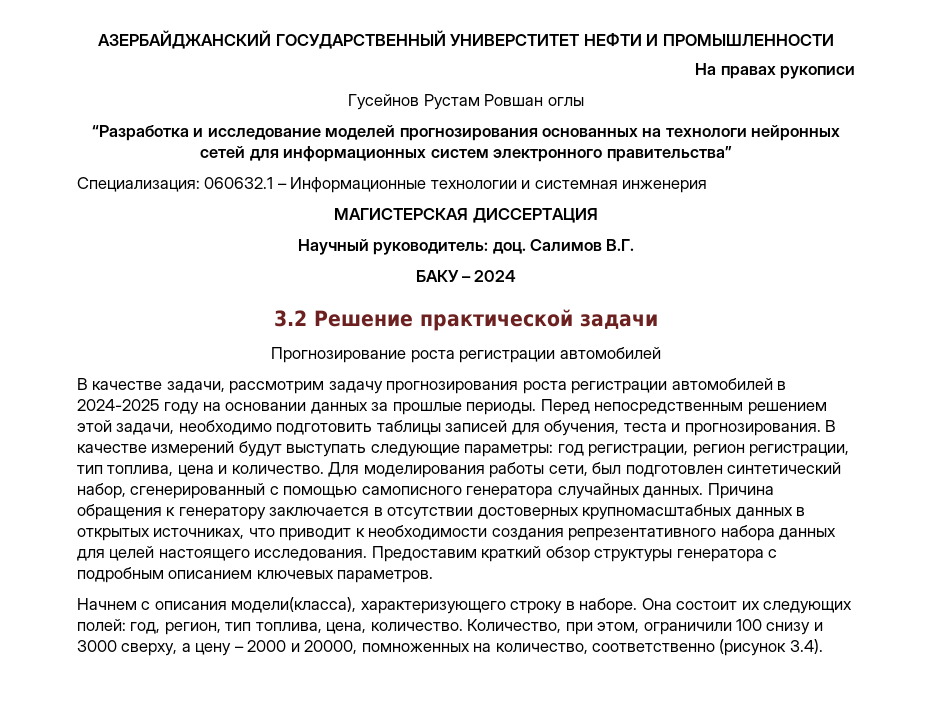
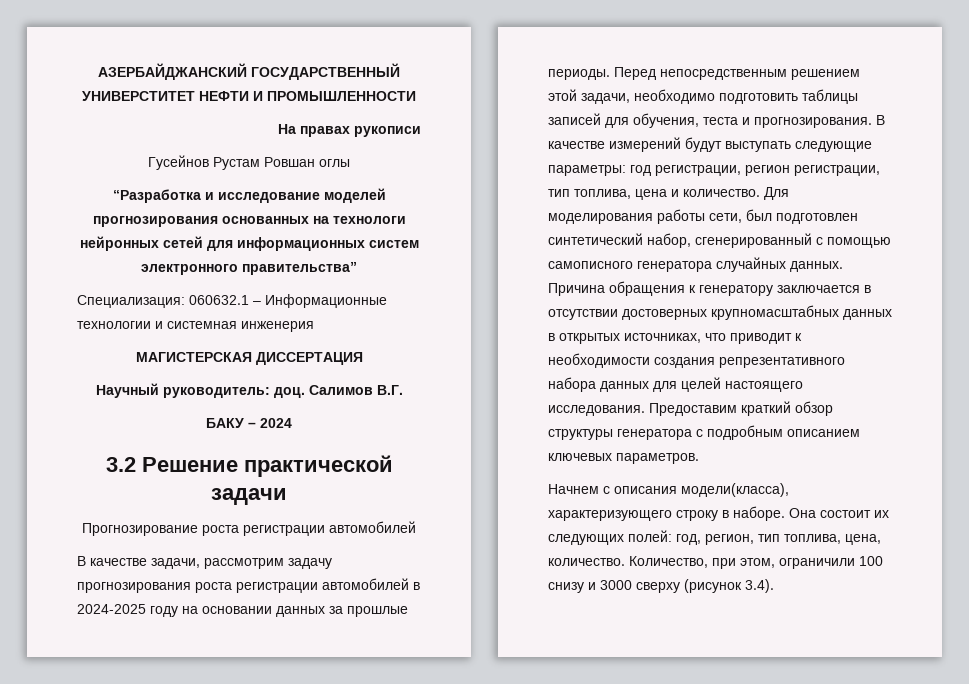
[121,640,716,656] сверху, а цену – 2000 и 20000, помноженных на количество, соответственно -> [636,582,680,593] сверху

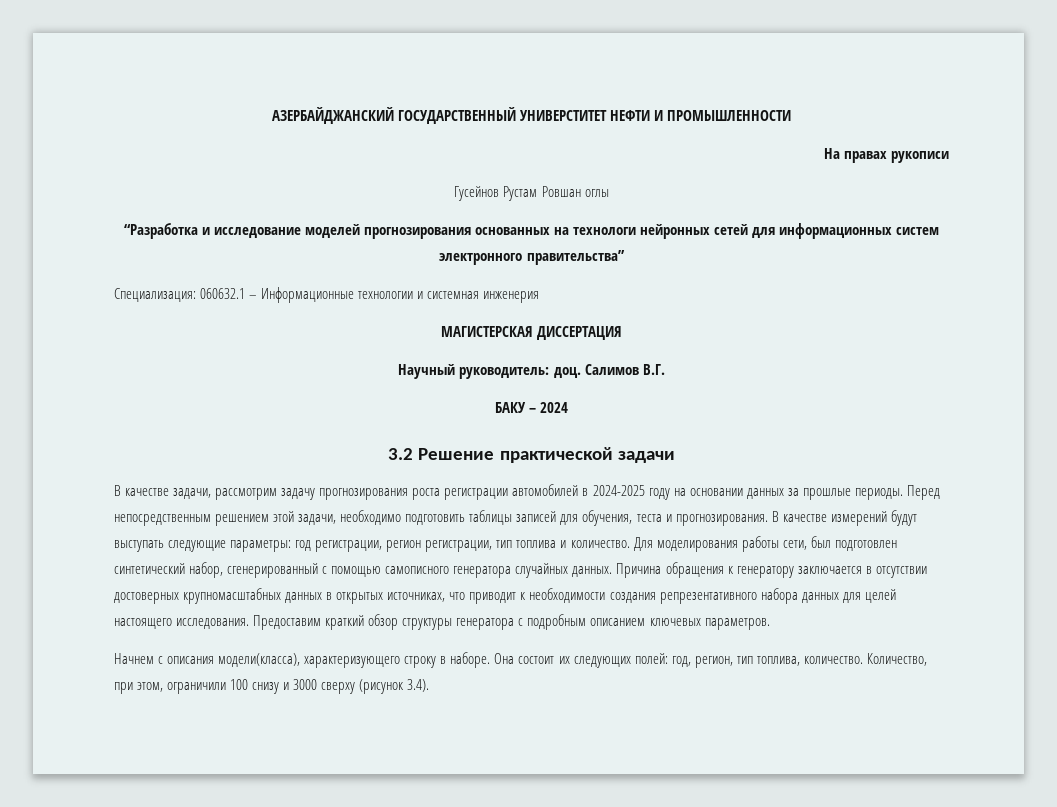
[82,521,416,536] // Прогнозирование роста регистрации автомобилей -> (675, 457) none
[574,189,667,200] топлива, цена -> [516,540,557,548] топлива
[845,534,881,545] цена, -> (800, 661) none

